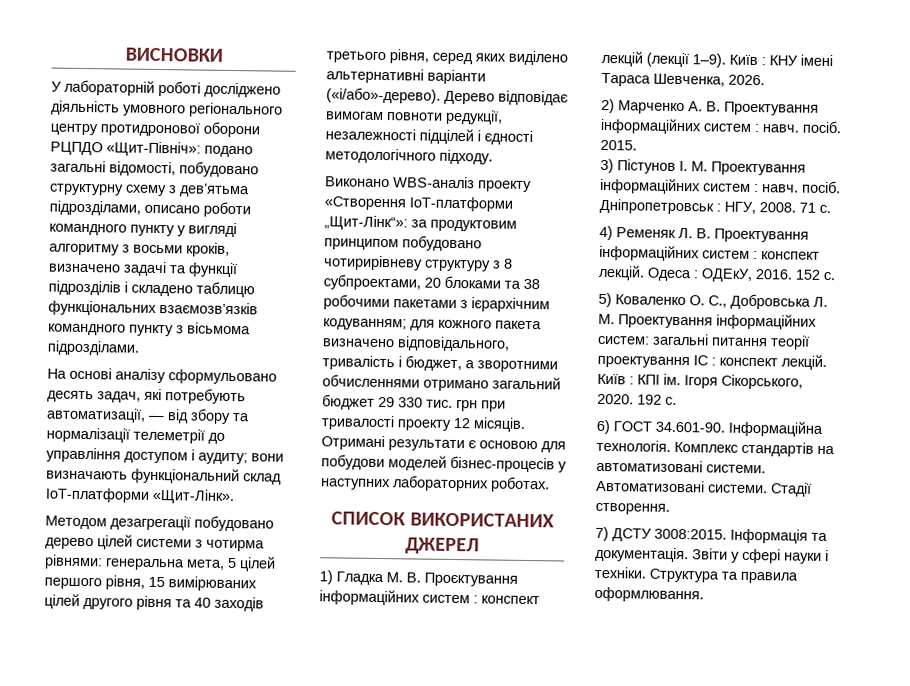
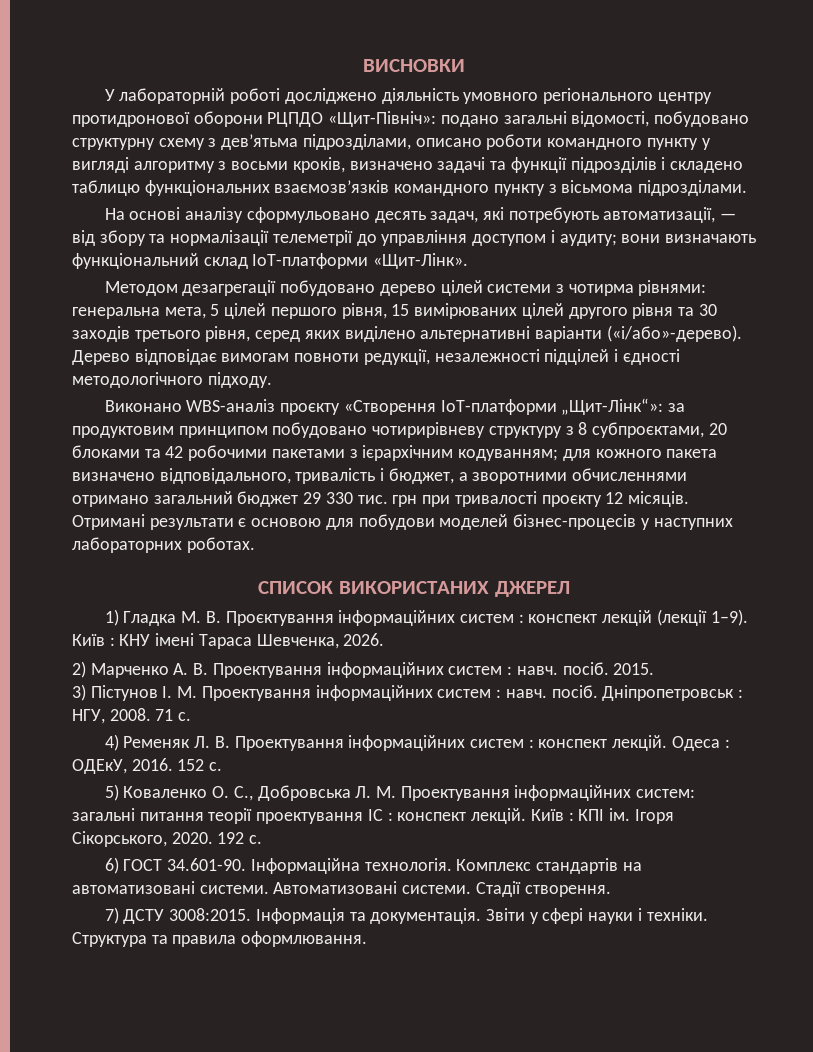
[194,597,211,608] 40 -> [698,304,717,316] 30
[478,180,532,193] проекту -> [280,403,341,415] проєкту
[323,274,421,291] субпроектами, -> [592,422,705,438] субпроєктами,
[523,278,540,290] 38 -> [165,446,184,458] 42
[397,419,451,431] проекту -> [541,495,602,507] проєкту

